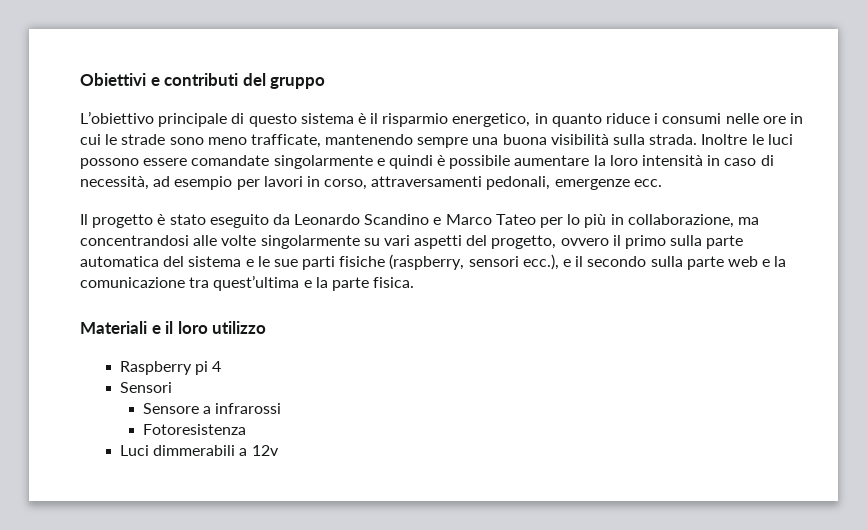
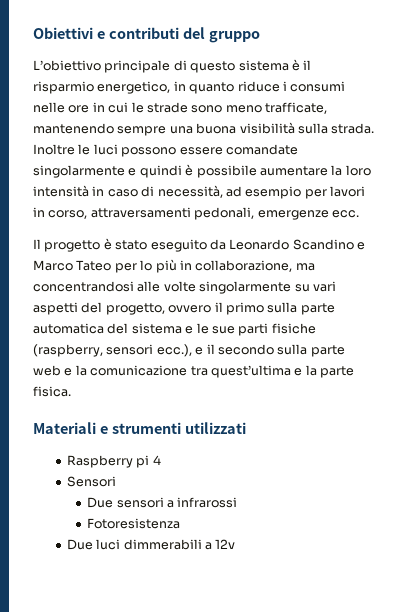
[165,321,267,334] il loro utilizzo -> [111,422,246,434] strumenti utilizzati
[142,403,199,414] Sensore -> [87,497,164,508] Due sensori
[120,445,150,456] Luci -> [66,539,121,550] Due luci

